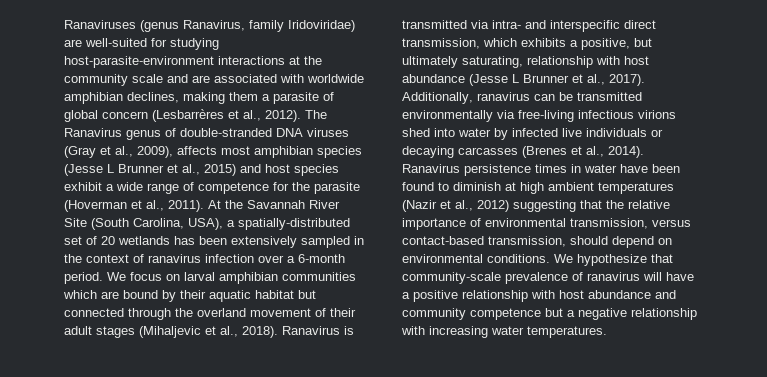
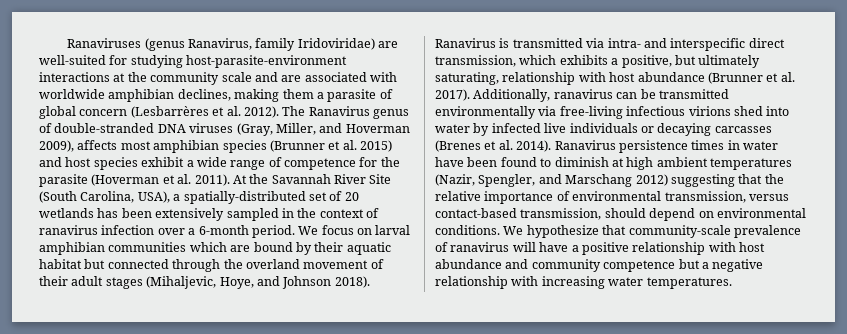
[243,110,261,121] al., -> [226,106,241,116] al.
[64,146,133,158] (Gray et al., -> [236,123,410,136] (Gray, Miller, and Hoverman
[64,164,200,176] (Jesse L Brunner et al., -> [269,140,357,152] (Brunner et al.
[146,200,164,211] al., -> [177,174,192,184] al.
[139,326,238,338] (Mihaljevic et al., -> [146,276,332,289] (Mihaljevic, Hoye, and Johnson
[469,74,605,86] (Jesse L Brunner et al., -> [707,72,795,84] (Brunner et al.
[586,146,604,157] al., -> [498,140,513,150] al.
[402,200,473,212] (Nazir et al., -> [435,174,633,187] (Nazir, Spengler, and Marschang

